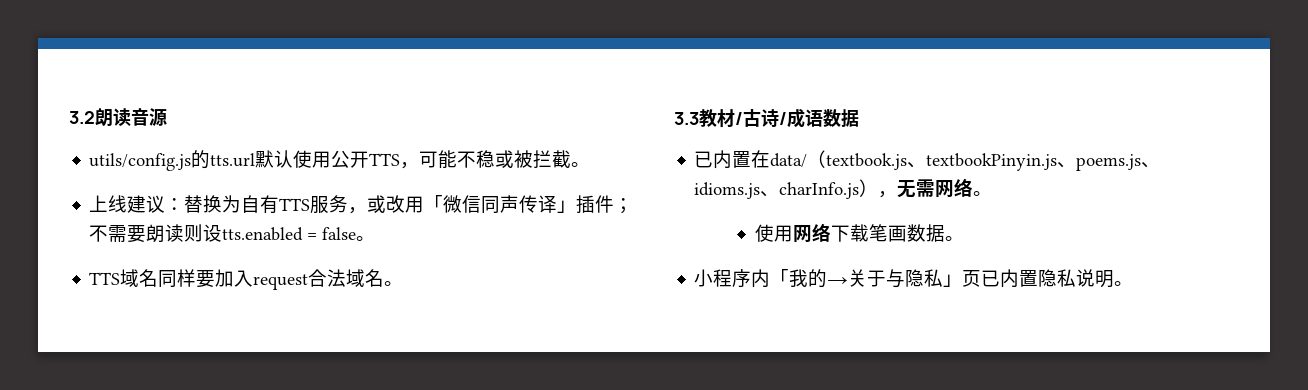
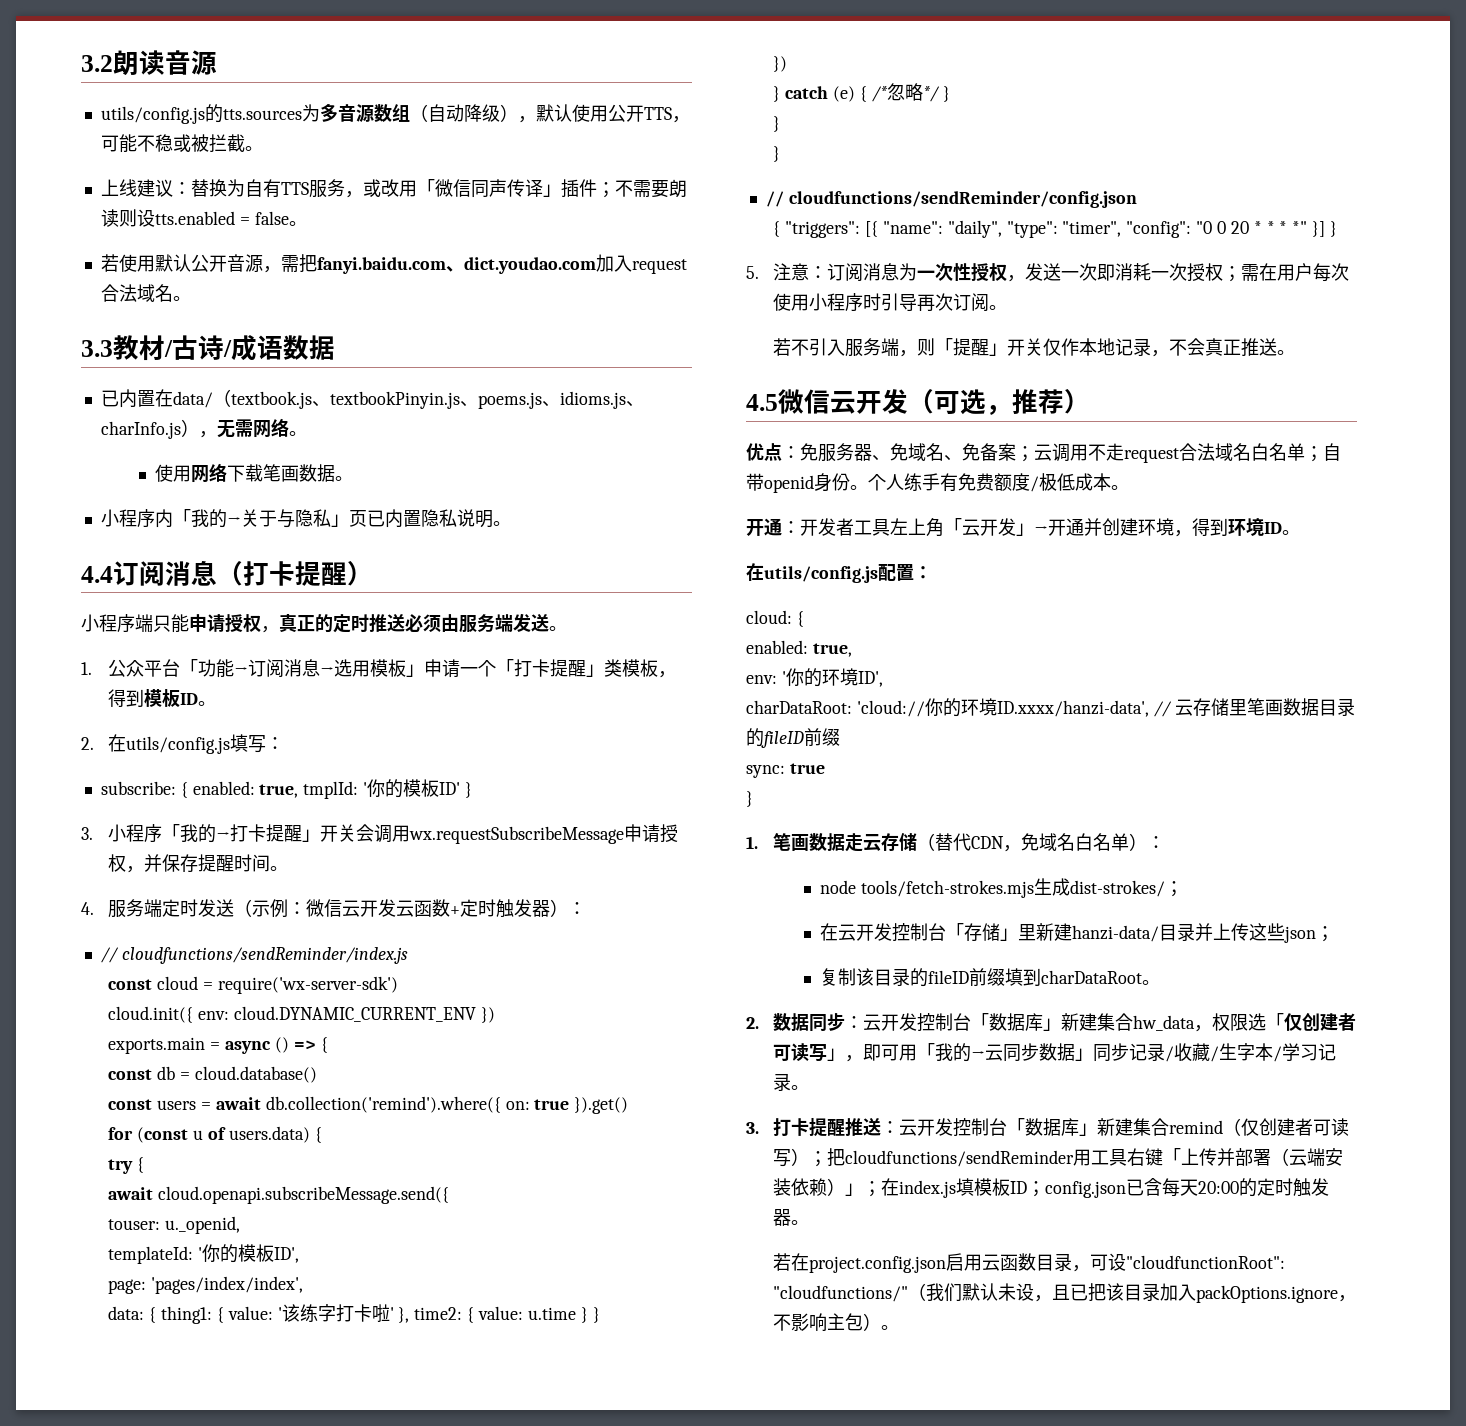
[210,153,256,167] tts.url -> [222,103,536,123] tts.sources为多音源数组（自动降级），
[89,269,216,288] TTS域名同样要 -> [100,254,596,274] 若使用默认公开音源，需把fanyi.baidu.com、dict.youdao.com
(1134, 283) none -> [81,560,373,586] [81,613,567,633] [81,659,677,678] [108,689,217,708] [81,734,285,754] [100,779,472,799] [81,824,679,844] [108,854,289,873] [81,899,587,918] [100,947,408,964] [108,976,398,994] [108,1006,495,1023] [108,1037,328,1054] [108,1066,317,1083] [108,1096,629,1114] [108,1126,322,1143] [108,1157,145,1174] [108,1186,450,1204] [108,1216,241,1234] [108,1244,300,1264] [108,1276,304,1294] [108,1304,600,1324] [773,56,788,72] [773,83,950,102] [773,116,781,132] [773,146,781,162] [765,191,1137,208] [773,220,1337,238] [746,263,1350,282] [773,293,1008,312] [773,338,1296,357] [746,389,1090,415] [746,443,1341,463] [746,473,1129,493] [746,518,1300,537] [746,563,932,583] [746,610,804,627] [746,640,852,657] [746,668,883,687] [746,698,1355,717] [746,728,840,748] [746,763,825,778] [746,791,753,807] [746,833,1166,852] [820,878,1184,898] [820,923,1335,943] [820,968,1161,987] [746,1013,1357,1032] [773,1043,1337,1062] [773,1073,810,1091] [746,1117,1350,1137] [773,1148,1344,1167] [773,1178,1330,1198] [773,1209,810,1226] [773,1253,1286,1273] [773,1283,1357,1303] [773,1313,900,1332] // 4.4订阅消息（打卡提醒） // 小程序端只能申请授权，真正的定时推送必须由服务端发送。 // 1.公众平台「功能→订阅消息→选用模板」申请一个「打卡提醒」类模板，得到模板ID。 // 2.在utils/config.js填写： // subscribe: { enabled: true, tmplId: '你的模板ID' } // 3.小程序「我的→打卡提醒」开关会调用wx.requestSubscribeMessage申请授权，并保存提醒时间。 // 4.服务端定时发送（示例：微信云开发云函数+定时触发器）： // // cloudfunctions/sendReminder/index.js // const cloud = require('wx-server-sdk') // cloud.init({ env: cloud.DYNAMIC_CURRENT_ENV }) // exports.main = async () => { // const db = cloud.database() // const users = await db.collection('remind').where({ on: true }).get() // for (const u of users.data) { // try { // await cloud.openapi.subscribeMessage.send({ // touser: u._openid, // templateId: '你的模板ID', // page: 'pages/index/index', // data: { thing1: { value: '该练字打卡啦' }, time2: { value: u.time } } // }) // } catch (e) { /*忽略*/ } // } // } // // cloudfunctions/sendReminder/config.json // { "triggers": [{ "name": "daily", "type": "timer", "config": "0 0 20 * * * *" }] } // 5.注意：订阅消息为一次性授权，发送一次即消耗一次授权；需在用户每次使用小程序时引导再次订阅。 // 若不引入服务端，则「提醒」开关仅作本地记录，不会真正推送。 // 4.5微信云开发（可选，推荐） // 优点：免服务器、免域名、免备案；云调用不走request合法域名白名单；自带openid身份。个人练手有免费额度/极低成本。 // 开通：开发者工具左上角「云开发」→开通并创建环境，得到环境ID。 // 在utils/config.js配置： // cloud: { // enabled: true, // env: '你的环境ID', // charDataRoot: 'cloud://你的环境ID.xxxx/hanzi-data', // 云存储里笔画数据目录的fileID前缀 // sync: true // } // 1.笔画数据走云存储（替代CDN，免域名白名单）： // node tools/fetch-strokes.mjs生成dist-strokes/； // 在云开发控制台「存储」里新建hanzi-data/目录并上传这些json； // 复制该目录的fileID前缀填到charDataRoot。 // 2.数据同步：云开发控制台「数据库」新建集合hw_data，权限选「仅创建者可读写」，即可用「我的→云同步数据」同步记录/收藏/生字本/学习记录。 // 3.打卡提醒推送：云开发控制台「数据库」新建集合remind（仅创建者可读写）；把cloudfunctions/sendReminder用工具右键「上传并部署（云端安装依赖）」；在index.js填模板ID；config.json已含每天20:00的定时触发器。 // 若在project.config.json启用云函数目录，可设"cloudfunctionRoot": "cloudfunctions/"（我们默认未设，且已把该目录加入packOptions.ignore，不影响主包）。

